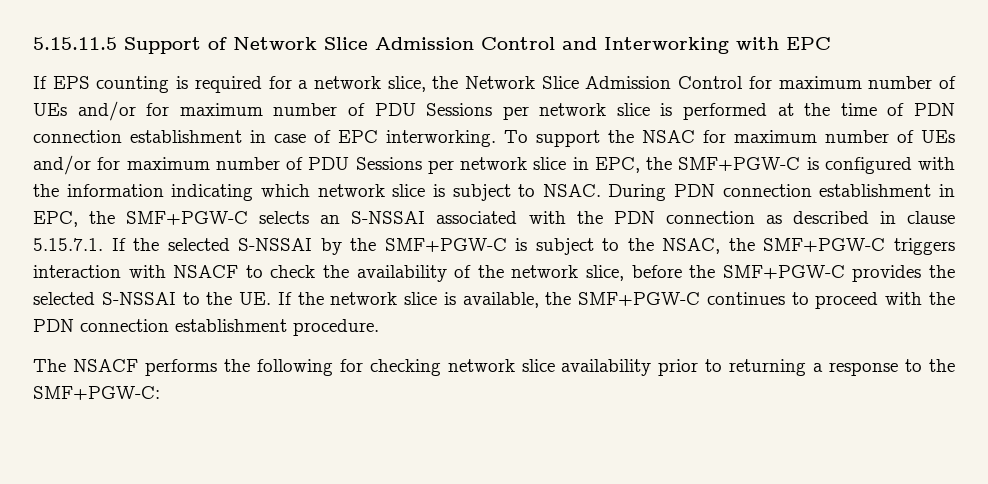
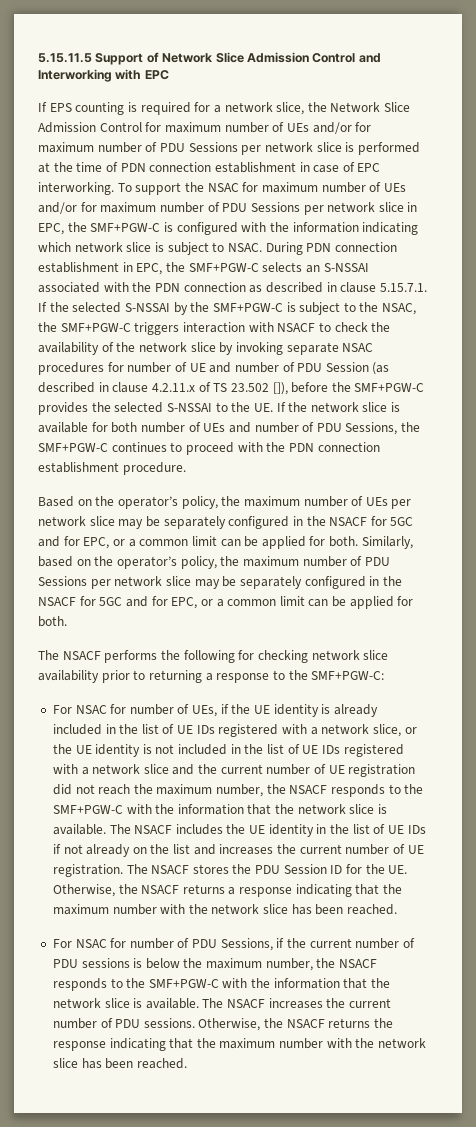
[586,265,625,281] slice, -> [190,342,374,355] [38,362,390,375] [38,382,288,395] slice by invoking separate NSAC procedures for number of UE and number of PDU Session (as described in clause 4.2.11.x of TS 23.502 []),
[462,292,539,308] available, -> [38,422,398,435] available for both number of UEs and number of PDU Sessions,
(379, 327) none -> [38,496,412,509] [38,516,414,529] [38,536,413,549] [38,556,390,569] [38,576,402,589] [38,596,414,609] [38,616,67,627] // Based on the operator’s policy, the maximum number of UEs per network slice may be separately configured in the NSACF for 5GC and for EPC, or a common limit can be applied for both. Similarly, based on the operator’s policy, the maximum number of PDU Sessions per network slice may be separately configured in the NSACF for 5GC and for EPC, or a common limit can be applied for both.
(160, 393) none -> [52,704,378,717] [52,724,417,737] [52,744,404,757] [52,764,416,777] [52,784,424,797] [52,804,388,815] [52,824,426,837] [52,844,424,857] [52,864,408,877] [52,884,403,897] [52,904,398,915] [52,938,415,951] [52,958,378,971] [52,978,391,991] [52,998,392,1009] [52,1018,394,1031] [52,1038,427,1051] [52,1058,187,1069] // For NSAC for number of UEs, if the UE identity is already included in the list of UE IDs registered with a network slice, or the UE identity is not included in the list of UE IDs registered with a network slice and the current number of UE registration did not reach the maximum number, the NSACF responds to the SMF+PGW-C with the information that the network slice is available. The NSACF includes the UE identity in the list of UE IDs if not already on the list and increases the current number of UE registration. The NSACF stores the PDU Session ID for the UE. Otherwise, the NSACF returns a response indicating that the maximum number with the network slice has been reached. // For NSAC for number of PDU Sessions, if the current number of PDU sessions is below the maximum number, the NSACF responds to the SMF+PGW-C with the information that the network slice is available. The NSACF increases the current number of PDU sessions. Otherwise, the NSACF returns the response indicating that the maximum number with the network slice has been reached.

